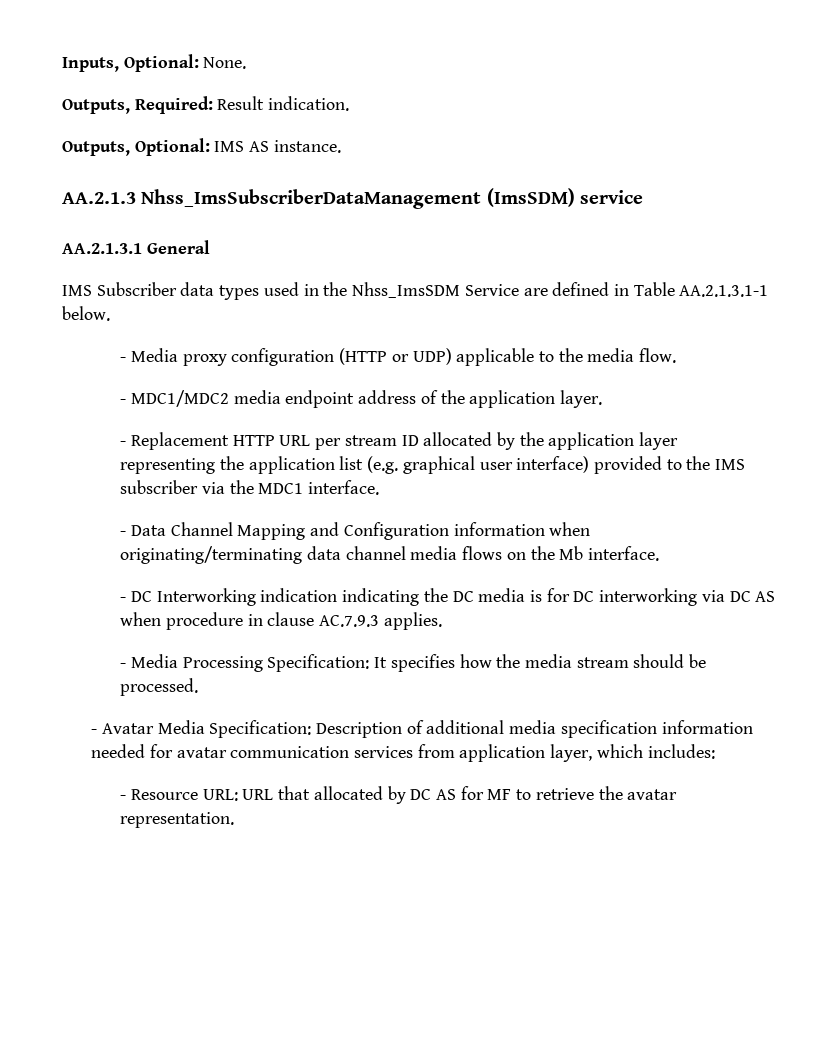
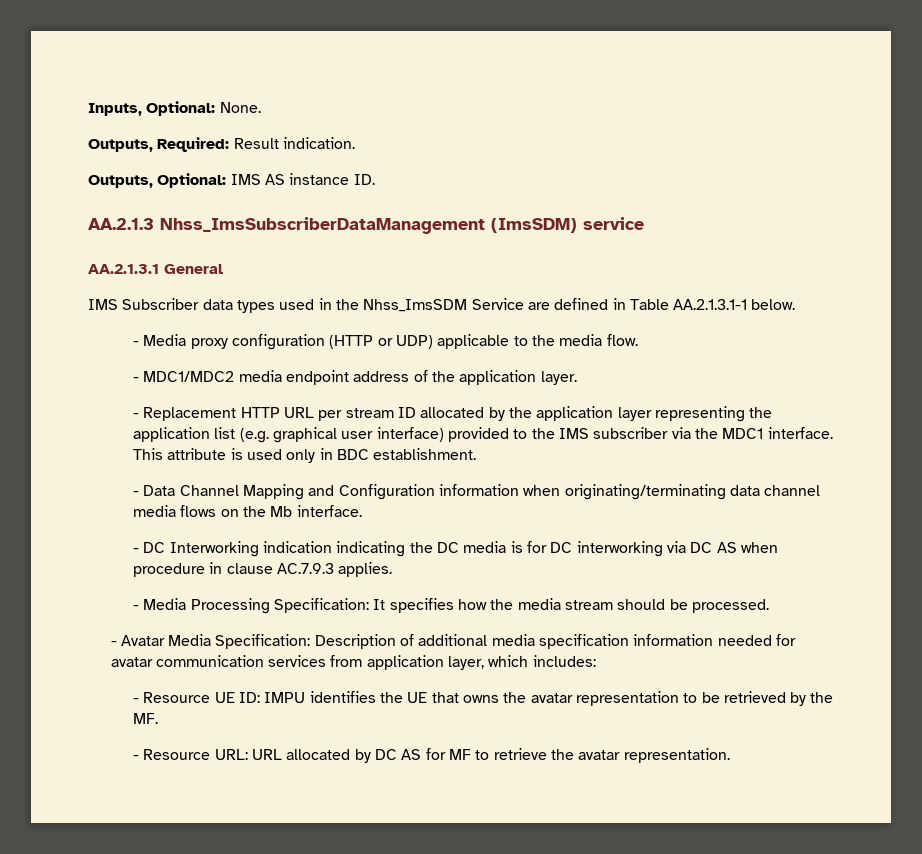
[273,140,341,153] instance. -> [289,173,375,185] instance ID.
(380, 487) none -> [133,448,477,463] This attribute is used only in BDC establishment.
(715, 751) none -> [133,691,834,706] [133,713,159,724] // - Resource UE ID: IMPU identifies the UE that owns the avatar representation to be retrieved by the MF.
[278,786,311,800] that -> (282, 754) none

